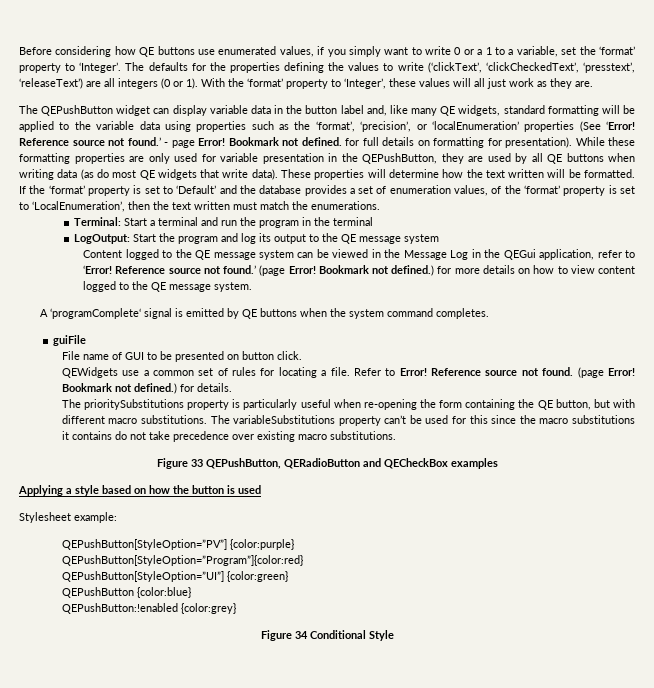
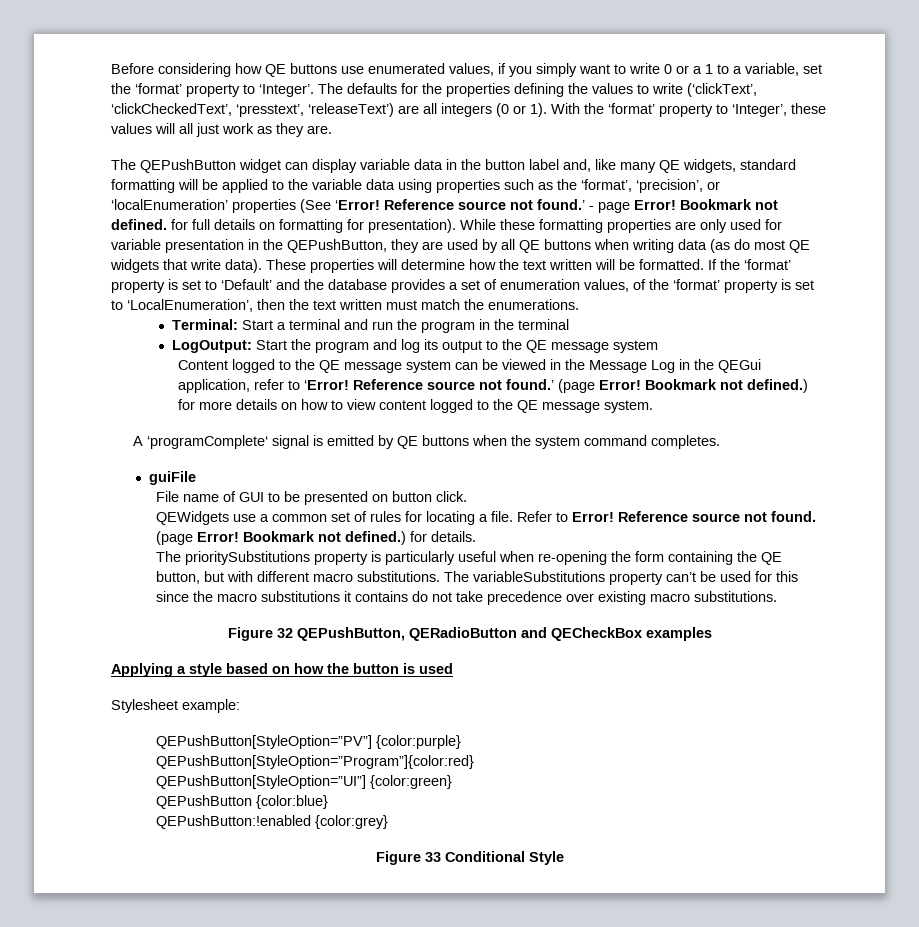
[190,459,203,467] 33 -> [276,628,293,638] 32
[294,631,308,639] 34 -> [424,852,441,862] 33

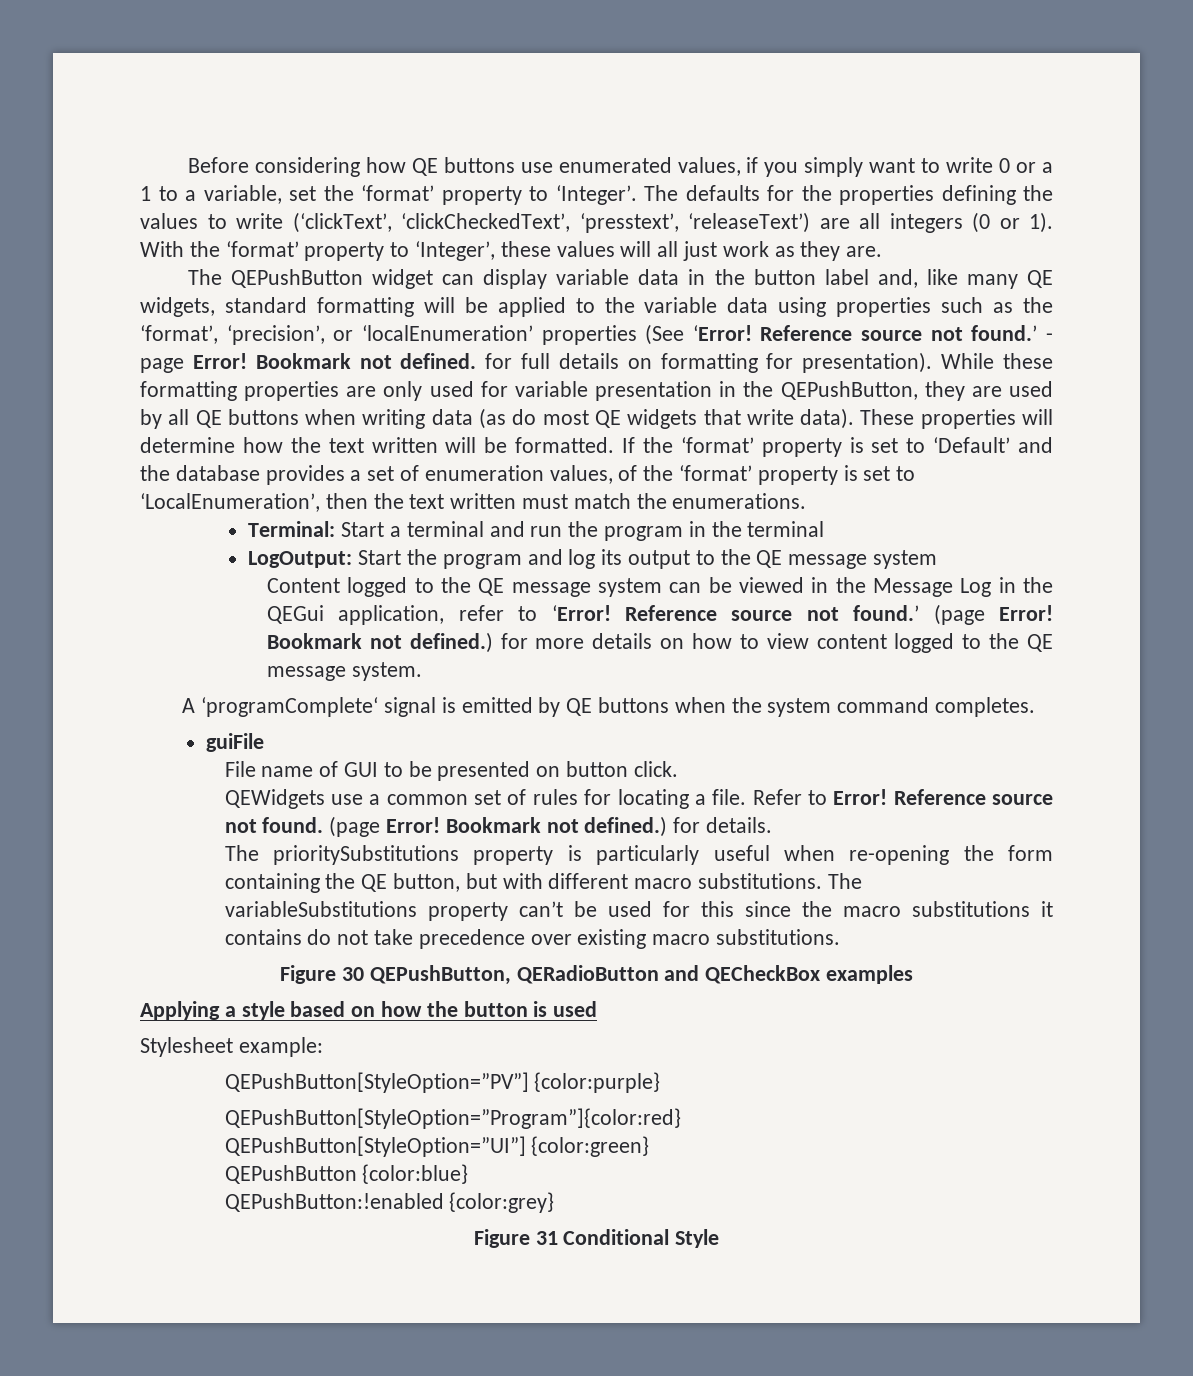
[276,628,293,638] 32 -> [341,967,364,981] 30
[424,852,441,862] 33 -> [535,1231,558,1245] 31

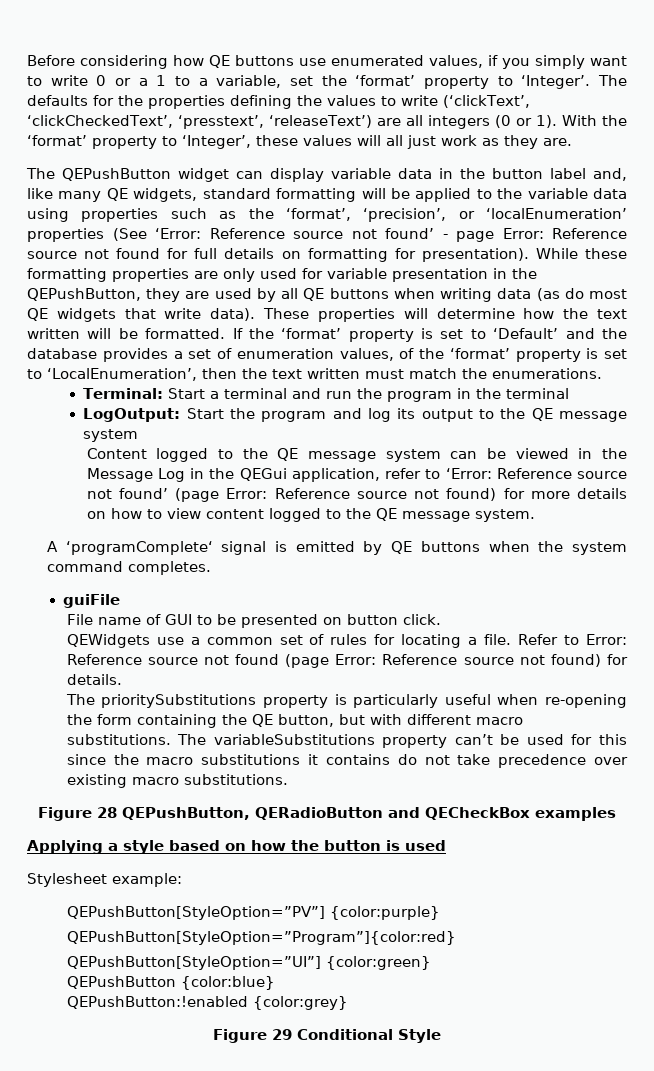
[692,325,1038,341] ‘Error! Reference source not found.’ -> [155,228,434,239] ‘Error: Reference source not found’
[192,353,477,369] Error! Bookmark not defined. -> [502,228,627,239] [27,248,161,259] Error: Reference source not found
[551,604,1053,625] [266,632,493,653] ‘Error! Reference source not found.’ (page Error! Bookmark not defined.) -> [445,468,628,479] [86,488,497,502] ‘Error: Reference source not found’ (page Error: Reference source not found)
[833,789,1053,805] [224,816,668,837] Error! Reference source not found. (page Error! Bookmark not defined.) -> [586,634,627,645] [66,654,601,668] Error: Reference source not found (page Error: Reference source not found)
[341,967,364,981] 30 -> [97,807,117,818] 28
[535,1231,558,1245] 31 -> [272,1029,292,1040] 29

